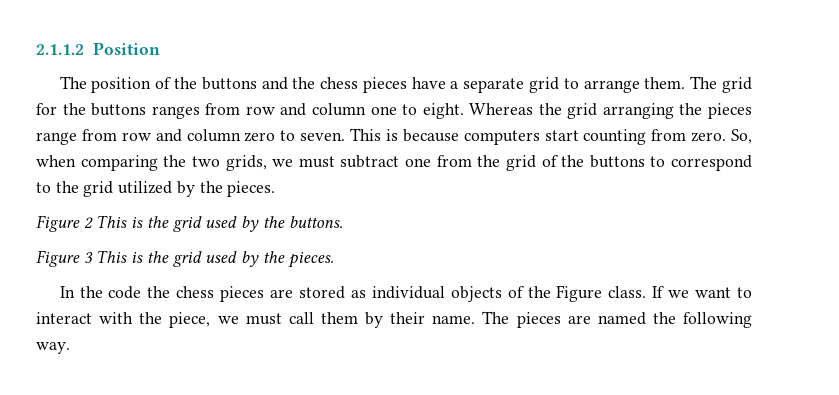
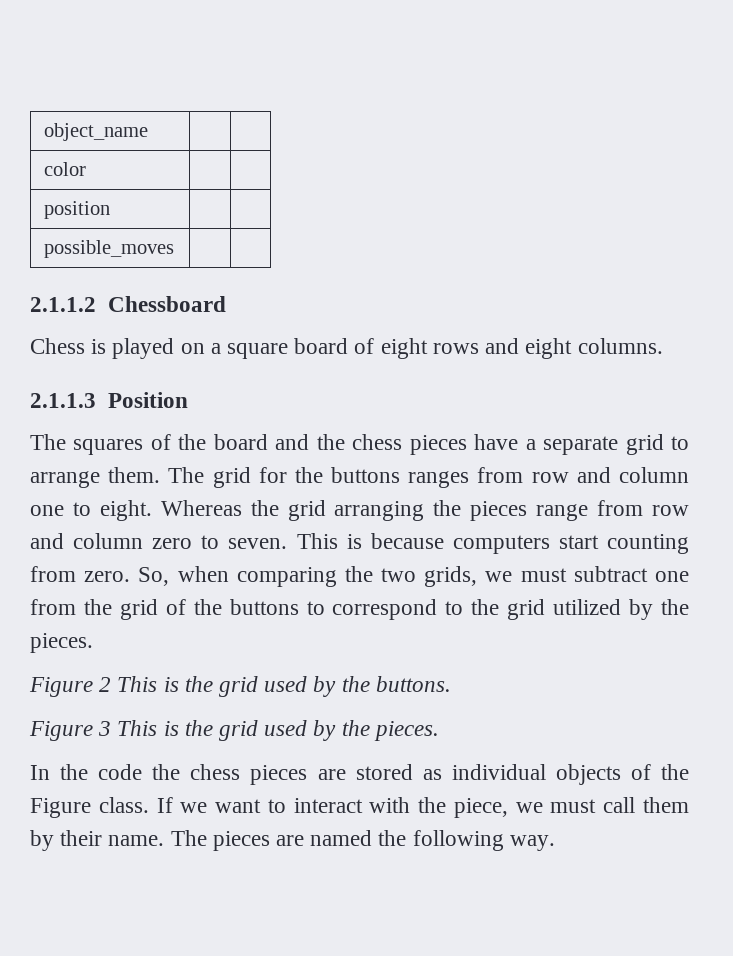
[36,44,84,55] 2.1.1.2 -> [44,123,149,141] [44,162,87,176] [44,201,111,219] [44,240,175,258] [30,296,226,312] [30,338,663,359] [30,393,96,408] object_name | | // color | | // position | | // possible_moves | | // 2.1.1.2 Chessboard // Chess is played on a square board of eight rows and eight columns. // 2.1.1.3
[91,77,257,93] position of the buttons -> [73,434,268,455] squares of the board

